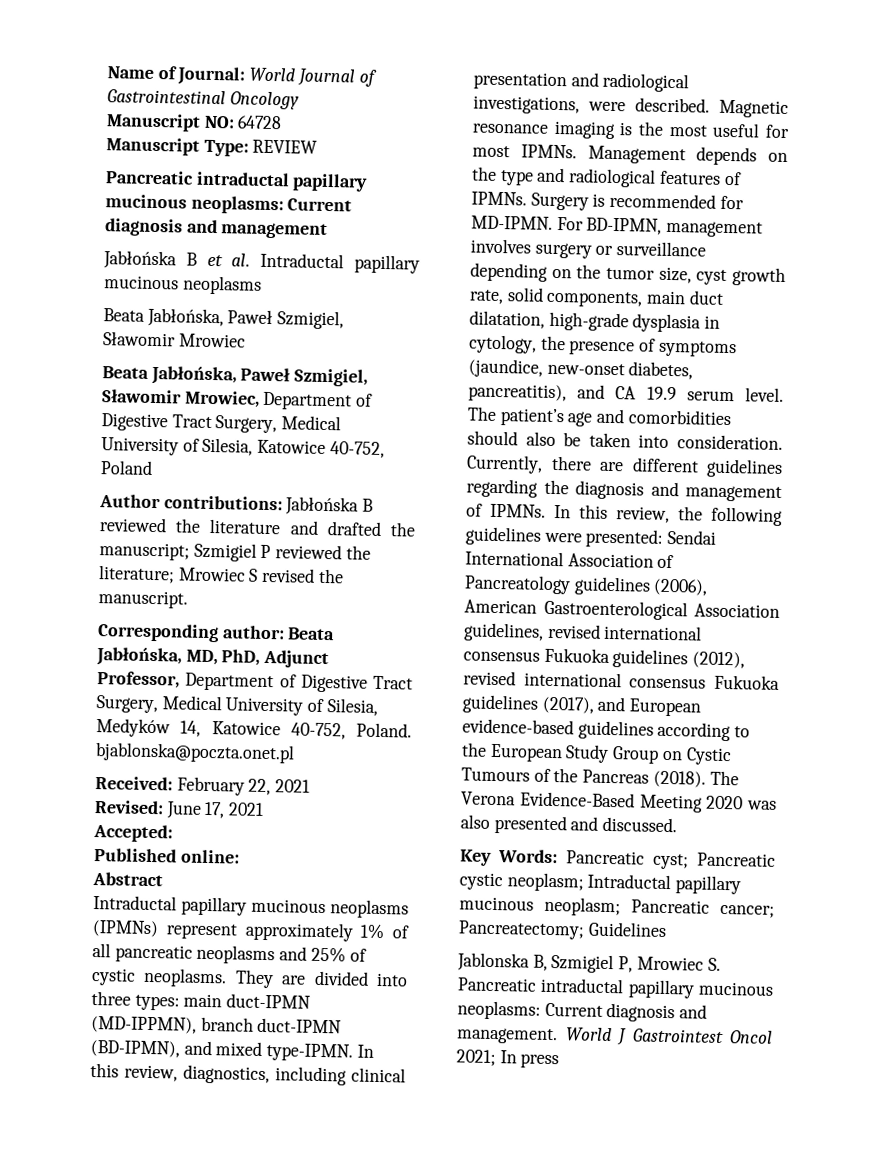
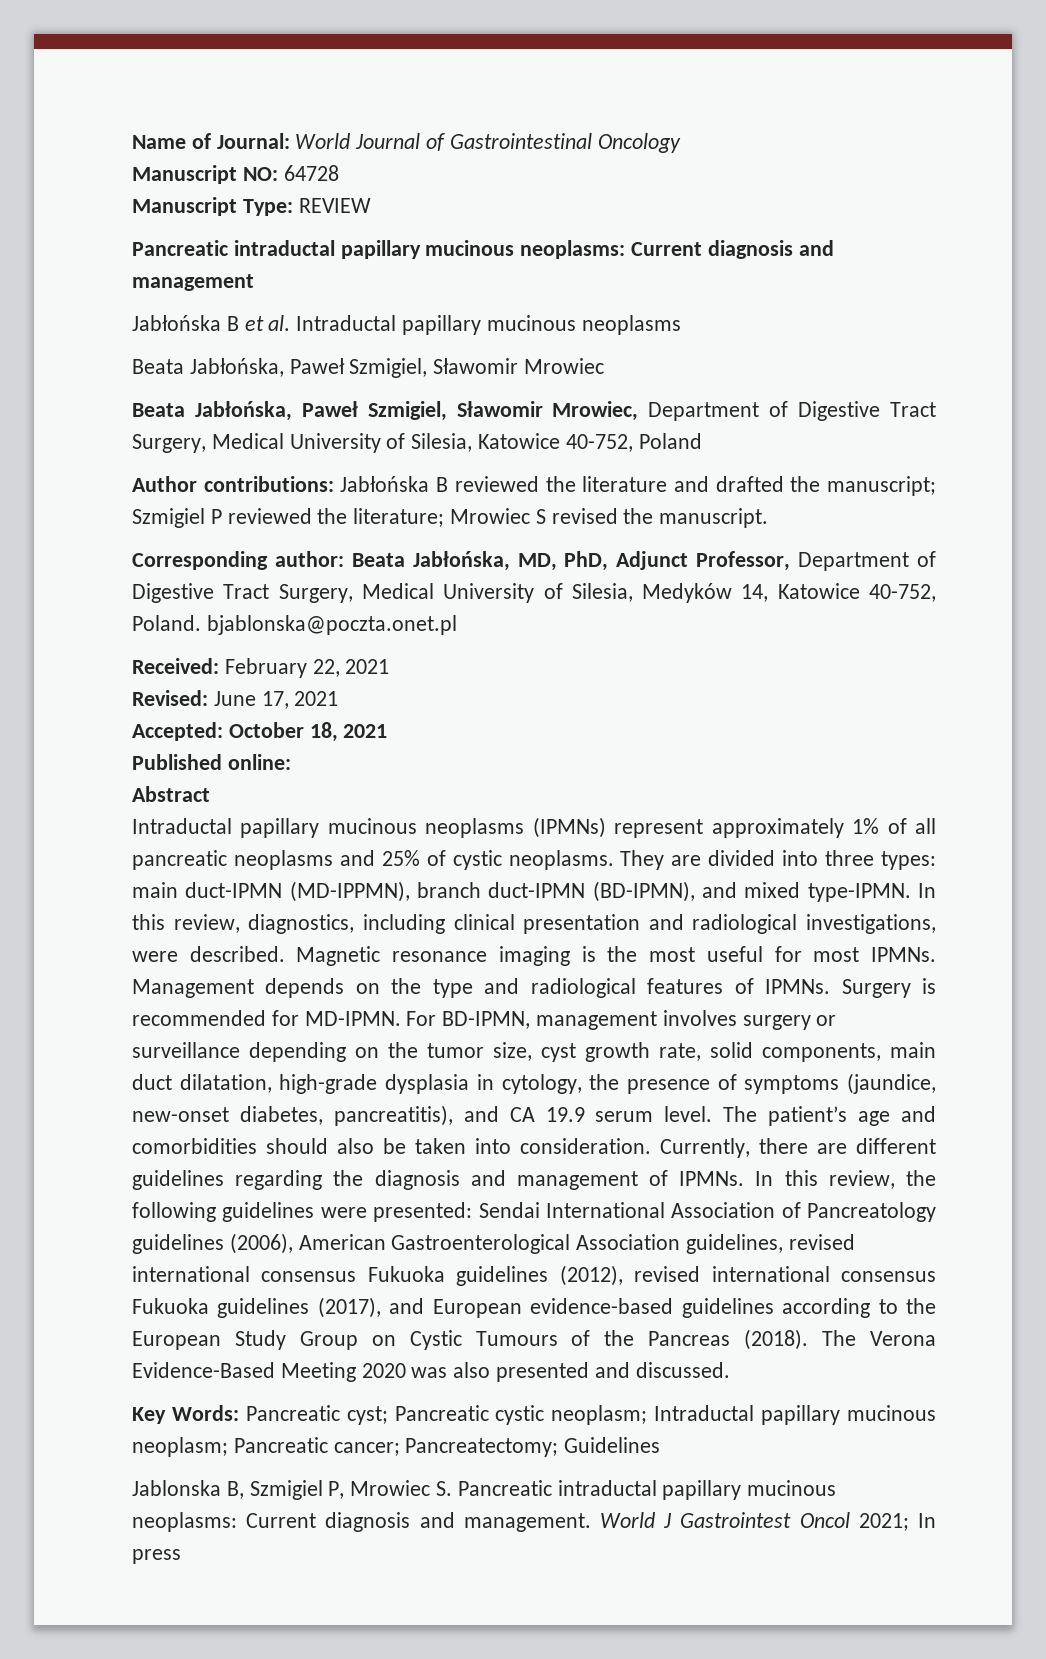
(173, 833) none -> [228,722,388,742] October 18, 2021

